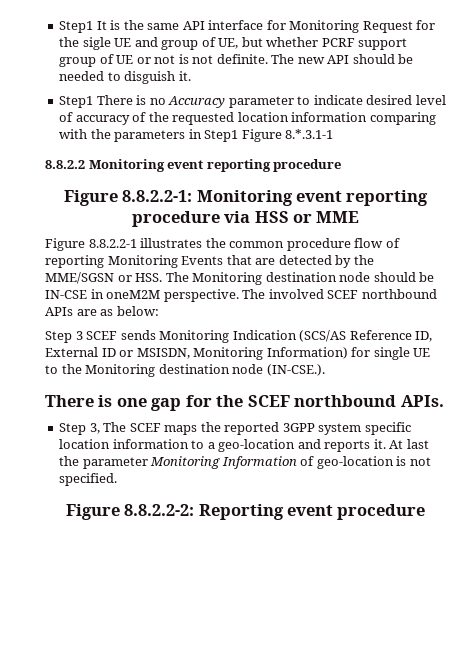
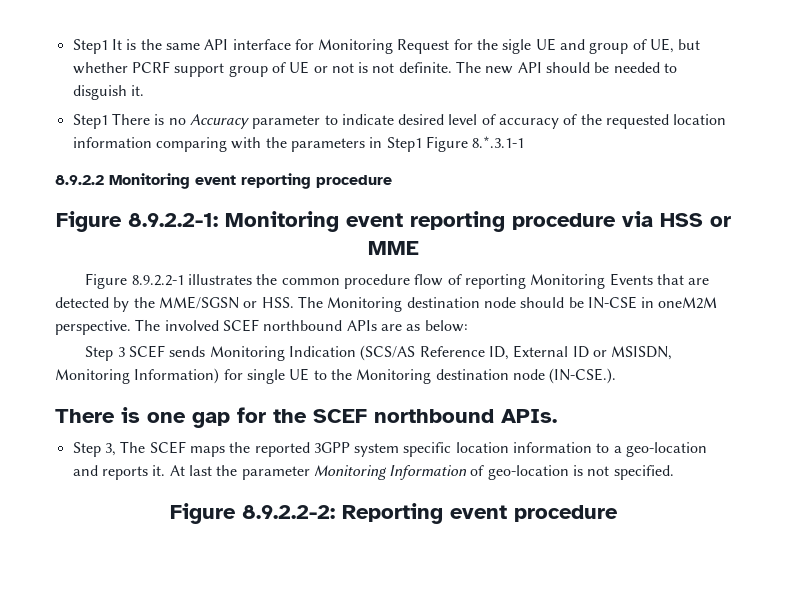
[45,160,85,169] 8.8.2.2 -> [55,175,104,185] 8.9.2.2
[122,190,193,202] 8.8.2.2-1: -> [127,213,218,227] 8.9.2.2-1:
[88,239,137,248] 8.8.2.2-1 -> [131,275,184,286] 8.9.2.2-1
[124,504,195,516] 8.8.2.2-2: -> [241,505,335,519] 8.9.2.2-2:

